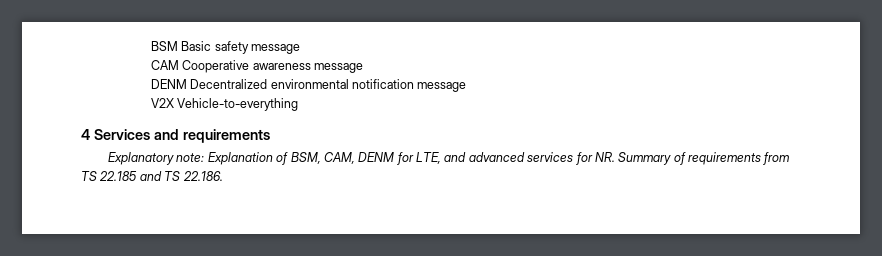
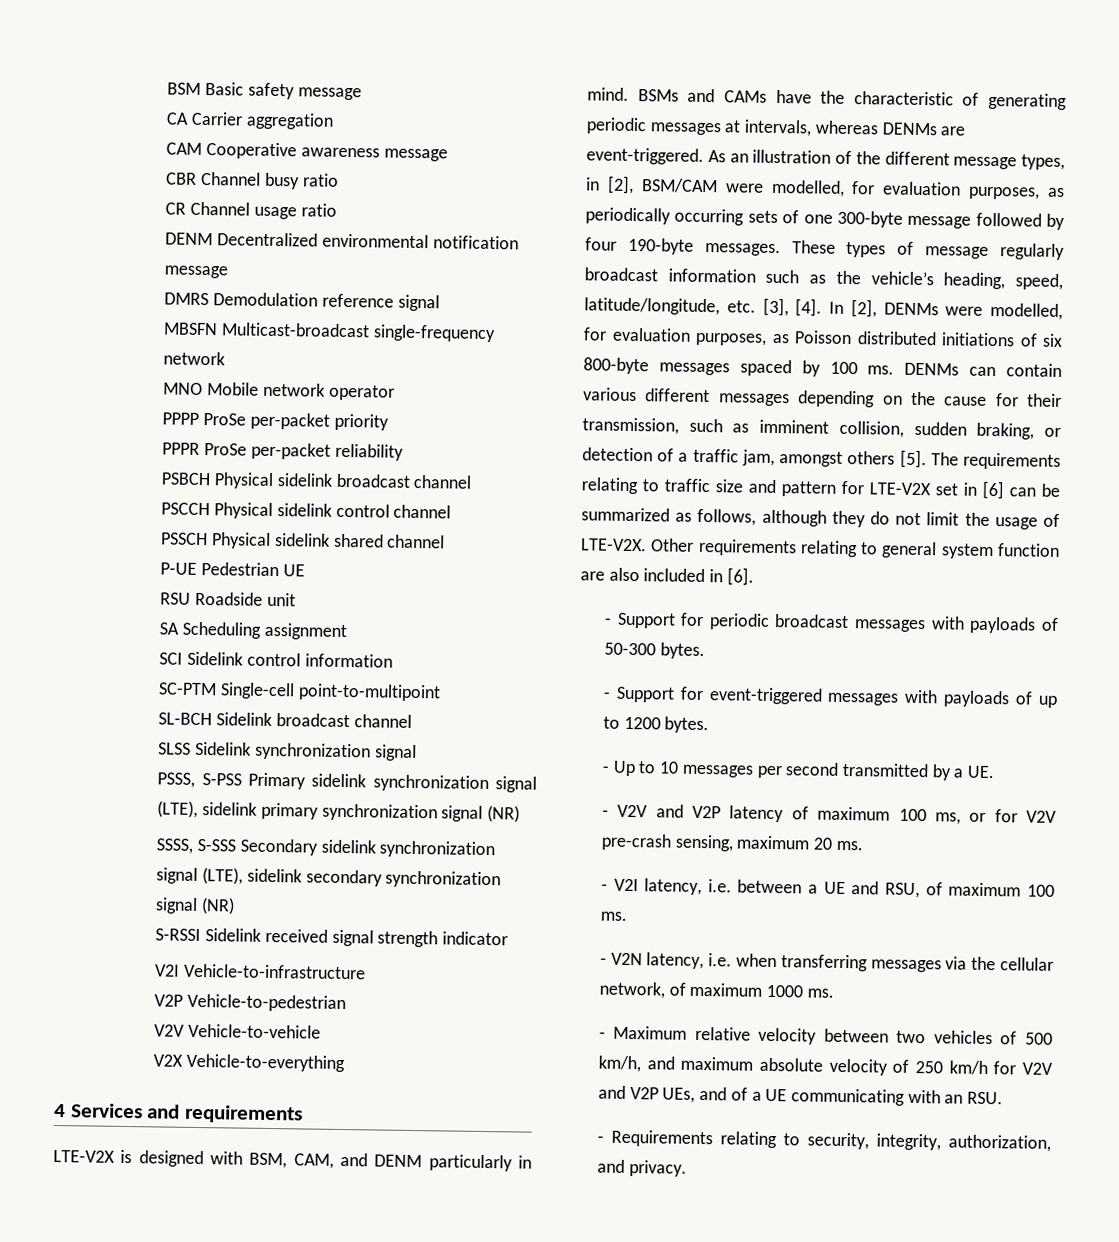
(300, 49) none -> [166,111,334,130] // CA Carrier aggregation
(363, 68) none -> [166,171,339,190] [165,201,337,220] // CBR Channel busy ratio // CR Channel usage ratio
(467, 87) none -> [164,292,440,312] [163,322,496,343] [163,351,226,366] [163,382,395,401] [162,412,389,431] [162,442,404,461] [161,472,473,489] [161,502,452,519] [161,532,446,549] [160,561,305,577] [160,591,296,607] [159,621,347,641] [159,651,393,668] [158,682,441,702] [158,712,412,728] [158,741,417,762] [157,772,537,793] [157,800,521,823] [156,838,496,859] [156,867,502,889] [155,897,236,915] [155,928,509,948] [154,963,367,980] [154,993,347,1013] [154,1023,322,1039] // DMRS Demodulation reference signal // MBSFN Multicast-broadcast single-frequency network // MNO Mobile network operator // PPPP ProSe per-packet priority // PPPR ProSe per-packet reliability // PSBCH Physical sidelink broadcast channel // PSCCH Physical sidelink control channel // PSSCH Physical sidelink shared channel // P-UE Pedestrian UE // RSU Roadside unit // SA Scheduling assignment // SCI Sidelink control information // SC-PTM Single-cell point-to-multipoint // SL-BCH Sidelink broadcast channel // SLSS Sidelink synchronization signal // PSSS, S-PSS Primary sidelink synchronization signal (LTE), sidelink primary synchronization signal (NR) // SSSS, S-SSS Secondary sidelink synchronization signal (LTE), sidelink secondary synchronization signal (NR) // S-RSSI Sidelink received signal strength indicator // V2I Vehicle-to-infrastructure // V2P Vehicle-to-pedestrian // V2V Vehicle-to-vehicle
[108,152,791,165] [81,171,223,181] Explanatory note: Explanation of BSM, CAM, DENM for LTE, and advanced services for NR. Summary of requirements from TS 22.185 and TS 22.186. -> [53,1149,532,1172] [587,87,1067,111] [586,117,966,137] [586,147,1065,171] [586,175,1065,200] [585,207,1065,231] [585,237,1065,261] [584,267,1063,290] [584,297,1063,320] [583,327,1063,347] [583,357,1062,377] [583,387,1062,408] [582,417,1061,440] [582,447,1061,470] [581,477,1060,500] [581,507,1060,530] [580,538,1060,560] [580,567,754,586] [603,612,1059,634] [603,642,705,660] [602,686,1058,708] [602,716,710,734] [601,760,996,781] [601,804,1057,825] [600,833,863,852] [600,878,1055,899] [599,911,627,921] [599,952,1054,973] [598,981,834,999] [598,1025,1053,1045] [597,1055,1053,1076] [597,1085,1004,1106] [596,1129,1051,1152] [596,1159,687,1177] LTE-V2X is designed with BSM, CAM, and DENM particularly in mind. BSMs and CAMs have the characteristic of generating periodic messages at intervals, whereas DENMs are event-triggered. As an illustration of the different message types, in [2], BSM/CAM were modelled, for evaluation purposes, as periodically occurring sets of one 300-byte message followed by four 190-byte messages. These types of message regularly broadcast information such as the vehicle’s heading, speed, latitude/longitude, etc. [3], [4]. In [2], DENMs were modelled, for evaluation purposes, as Poisson distributed initiations of six 800-byte messages spaced by 100 ms. DENMs can contain various different messages depending on the cause for their transmission, such as imminent collision, sudden braking, or detection of a traffic jam, amongst others [5]. The requirements relating to traffic size and pattern for LTE-V2X set in [6] can be summarized as follows, although they do not limit the usage of LTE-V2X. Other requirements relating to general system function are also included in [6]. // - Support for periodic broadcast messages with payloads of 50-300 bytes. // - Support for event-triggered messages with payloads of up to 1200 bytes. // - Up to 10 messages per second transmitted by a UE. // - V2V and V2P latency of maximum 100 ms, or for V2V pre-crash sensing, maximum 20 ms. // - V2I latency, i.e. between a UE and RSU, of maximum 100 ms. // - V2N latency, i.e. when transferring messages via the cellular network, of maximum 1000 ms. // - Maximum relative velocity between two vehicles of 500 km/h, and maximum absolute velocity of 250 km/h for V2V and V2P UEs, and of a UE communicating with an RSU. // - Requirements relating to security, integrity, authorization, and privacy.

